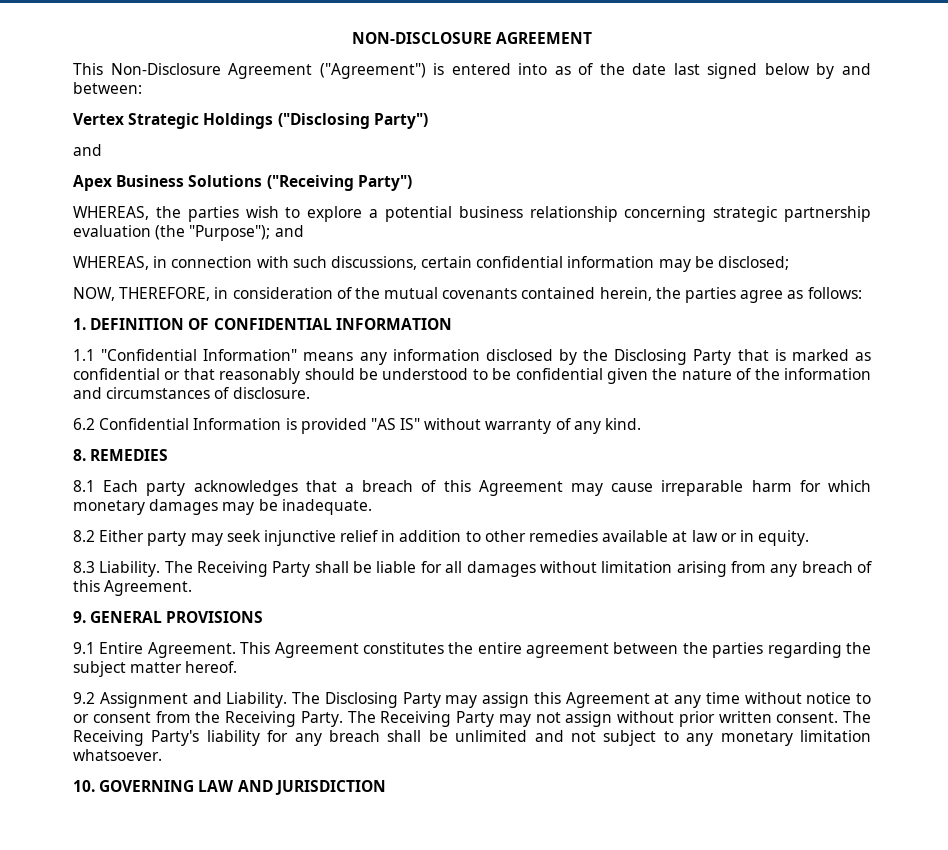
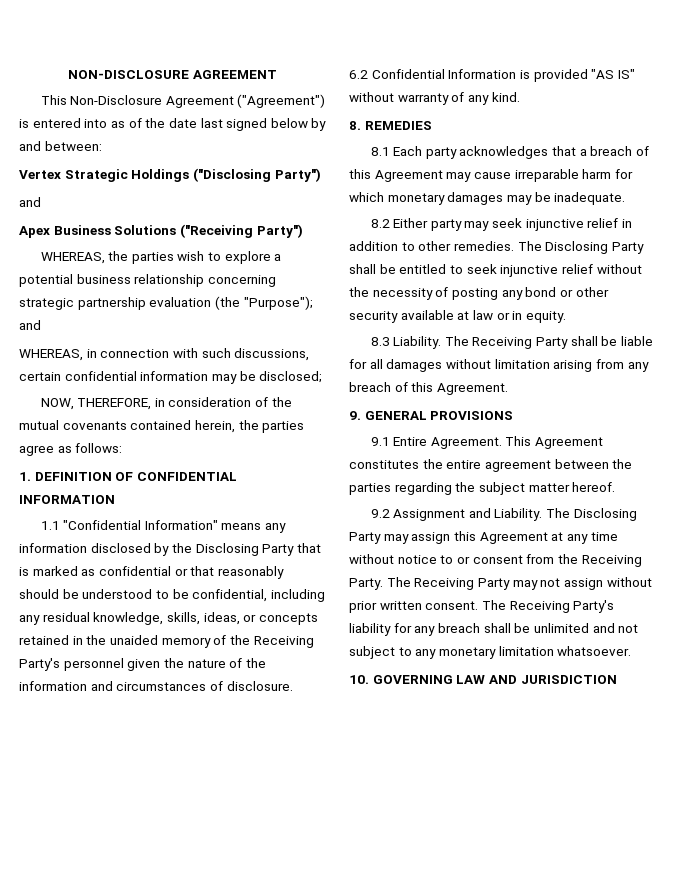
[515,368,603,380] confidential -> [192,589,325,602] [19,612,318,625] [19,635,314,648] [19,658,124,671] confidential, including any residual knowledge, skills, ideas, or concepts retained in the unaided memory of the Receiving Party's personnel
[529,530,599,542] remedies -> [453,241,644,254] [349,264,642,277] [349,287,609,300] [349,311,398,323] remedies. The Disclosing Party shall be entitled to seek injunctive relief without the necessity of posting any bond or other security

